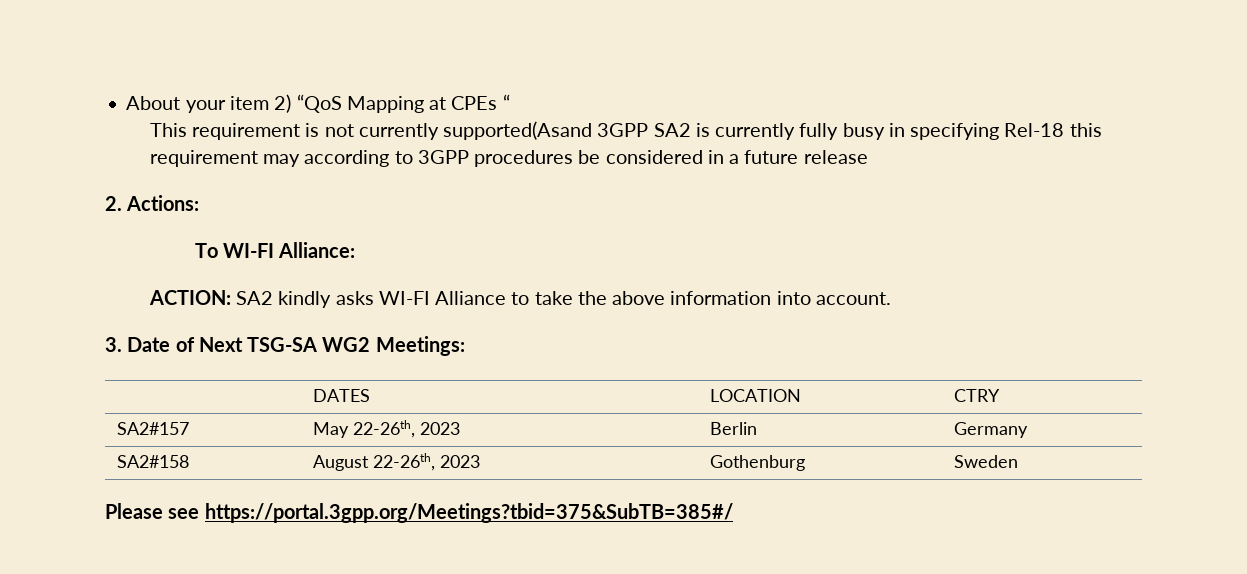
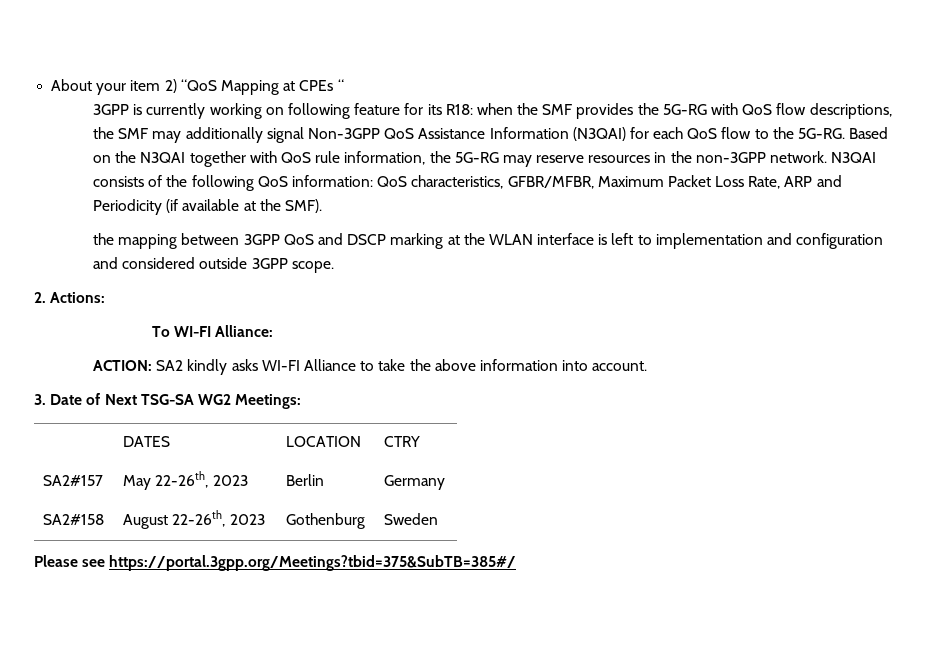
[149,121,1102,140] [149,150,868,167] This requirement is not currently supported(Asand 3GPP SA2 is currently fully busy in specifying Rel-18 this requirement may according to 3GPP procedures be considered in a future release -> [93,103,892,119] [93,127,889,143] [93,151,877,167] [93,175,842,191] [93,199,322,215] [93,233,884,249] [93,257,334,273] 3GPP is currently working on following feature for its R18: when the SMF provides the 5G-RG with QoS flow descriptions, the SMF may additionally signal Non-3GPP QoS Assistance Information (N3QAI) for each QoS flow to the 5G-RG. Based on the N3QAI together with QoS rule information, the 5G-RG may reserve resources in the non-3GPP network. N3QAI consists of the following QoS information: QoS characteristics, GFBR/MFBR, Maximum Packet Loss Rate, ARP and Periodicity (if available at the SMF). // the mapping between 3GPP QoS and DSCP marking at the WLAN interface is left to implementation and configuration and considered outside 3GPP scope.

